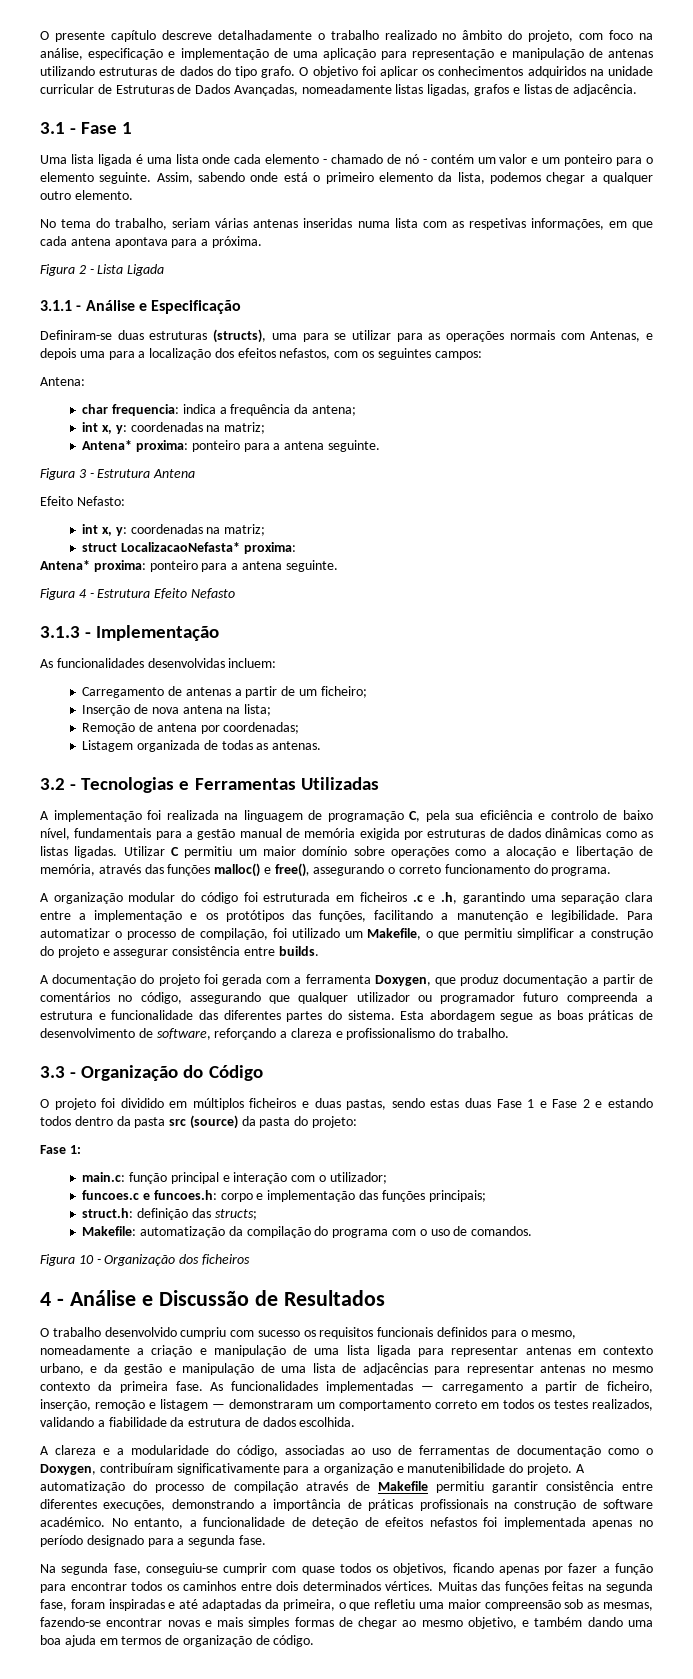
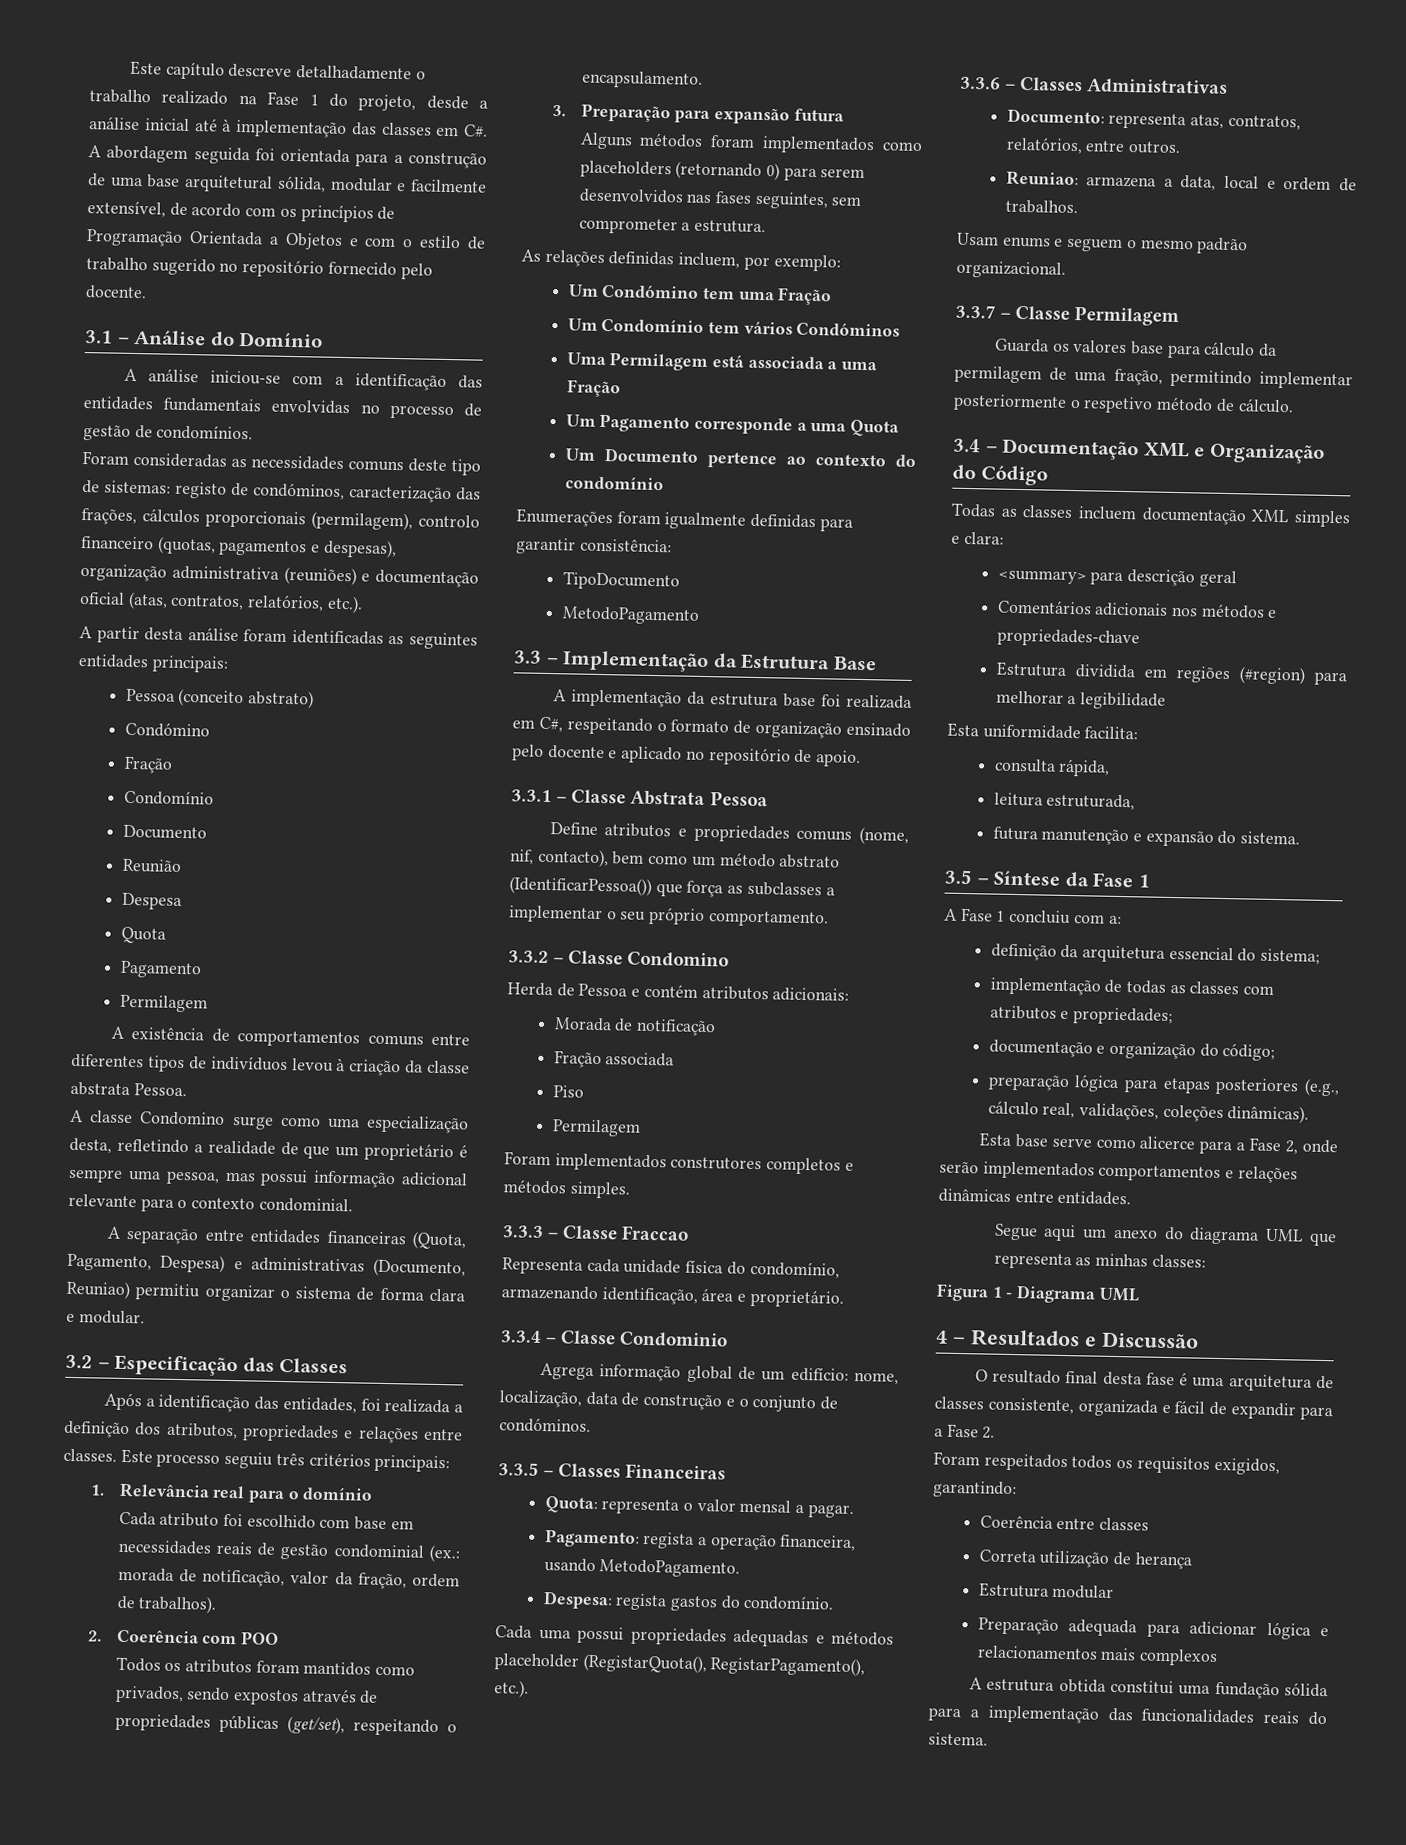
[40,31,105,42] O presente -> [129,60,162,76] Este
[442,30,654,42] [40,48,653,60] [40,66,653,78] [40,84,638,96] [40,122,133,134] [40,154,654,166] [40,172,653,184] [40,190,133,200] [40,218,653,230] [40,236,262,248] [40,264,165,276] [40,300,242,314] [40,329,653,343] [40,348,482,360] [40,377,85,386] [82,404,356,416] [82,422,266,434] [82,440,380,452] [40,468,196,480] [40,496,125,506] [82,524,266,536] [82,542,296,554] [40,560,338,572] [40,588,235,600] [40,625,220,641] [40,658,277,668] [82,686,367,698] [82,704,272,716] [82,722,300,734] [82,740,322,752] [40,777,379,793] [40,810,653,822] [40,828,653,840] [40,846,653,858] [40,863,612,877] [40,892,654,904] [40,910,653,922] [40,928,653,940] [40,946,319,958] [40,974,653,986] [40,992,653,1004] [40,1010,653,1022] [40,1028,510,1040] [40,1065,263,1081] [40,1098,653,1110] [40,1115,358,1129] [40,1145,81,1154] [82,1172,387,1184] [82,1190,486,1202] [82,1208,257,1220] [82,1226,533,1238] [40,1254,250,1266] [40,1290,136,1306] no âmbito do projeto, com foco na análise, especificação e implementação de uma aplicação para representação e manipulação de antenas utilizando estruturas de dados do tipo grafo. O objetivo foi aplicar os conhecimentos adquiridos na unidade curricular de Estruturas de Dados Avançadas, nomeadamente listas ligadas, grafos e listas de adjacência. // 3.1 - Fase 1 // Uma lista ligada é uma lista onde cada elemento - chamado de nó - contém um valor e um ponteiro para o elemento seguinte. Assim, sabendo onde está o primeiro elemento da lista, podemos chegar a qualquer outro elemento. // No tema do trabalho, seriam várias antenas inseridas numa lista com as respetivas informações, em que cada antena apontava para a próxima. // Figura 2 - Lista Ligada // 3.1.1 - Análise e Especificação // Definiram-se duas estruturas (structs), uma para se utilizar para as operações normais com Antenas, e depois uma para a localização dos efeitos nefastos, com os seguintes campos: // Antena: // char frequencia: indica a frequência da antena; // int x, y: coordenadas na matriz; // Antena* proxima: ponteiro para a antena seguinte. // Figura 3 - Estrutura Antena // Efeito Nefasto: // int x, y: coordenadas na matriz; // struct LocalizacaoNefasta* proxima: // Antena* proxima: ponteiro para a antena seguinte. // Figura 4 - Estrutura Efeito Nefasto // 3.1.3 - Implementação // As funcionalidades desenvolvidas incluem: // Carregamento de antenas a partir de um ficheiro; // Inserção de nova antena na lista; // Remoção de antena por coordenadas; // Listagem organizada de todas as antenas. // 3.2 - Tecnologias e Ferramentas Utilizadas // A implementação foi realizada na linguagem de programação C, pela sua eficiência e controlo de baixo nível, fundamentais para a gestão manual de memória exigida por estruturas de dados dinâmicas como as listas ligadas. Utilizar C permitiu um maior domínio sobre operações como a alocação e libertação de memória, através das funções malloc() e free(), assegurando o correto funcionamento do programa. // A organização modular do código foi estruturada em ficheiros .c e .h, garantindo uma separação clara entre a implementação e os protótipos das funções, facilitando a manutenção e legibilidade. Para automatizar o processo de compilação, foi utilizado um Makefile, o que permitiu simplificar a construção do projeto e assegurar consistência entre builds. // A documentação do projeto foi gerada com a ferramenta Doxygen, que produz documentação a partir de comentários no código, assegurando que qualquer utilizador ou programador futuro compreenda a estrutura e funcionalidade das diferentes partes do sistema. Esta abordagem segue as boas práticas de desenvolvimento de software, reforçando a clareza e profissionalismo do trabalho. // 3.3 - Organização do Código // O projeto foi dividido em múltiplos ficheiros e duas pastas, sendo estas duas Fase 1 e Fase 2 e estando todos dentro da pasta src (source) da pasta do projeto: // Fase 1: // main.c: função principal e interação com o utilizador; // funcoes.c e funcoes.h: corpo e implementação das funções principais; // struct.h: definição das structs; // Makefile: automatização da compilação do programa com o uso de comandos. // Figura 10 - Organização dos ficheiros // 4 - Análise -> [238,91,488,112] [89,116,488,139] [88,145,487,169] [88,173,488,193] [87,200,396,223] [86,229,486,250] [86,257,433,280] [85,285,147,300] [85,329,324,348] [123,368,483,391] [83,396,482,420] [83,424,254,441] [82,451,481,476] [82,480,481,504] [81,507,480,531] [81,535,397,559] [80,563,479,588] [79,591,363,614] [79,625,478,650] [78,653,229,673] [125,688,314,709] [124,721,210,738] [123,755,173,774] [123,789,214,806] [122,824,207,840] [121,858,182,873] [121,892,182,910] [120,926,166,944] [119,960,202,979] [119,994,208,1013] [110,1026,470,1048] [71,1053,470,1077] [70,1081,187,1097] [70,1109,469,1134] [69,1137,468,1162] [68,1168,468,1189] [68,1193,353,1213] [106,1226,467,1250] [67,1253,466,1278] [66,1280,465,1302] [66,1310,145,1325] [65,1354,349,1377] [103,1392,464,1414] [64,1420,463,1444] [63,1448,451,1473] [90,1482,374,1504] [118,1511,414,1531] [117,1539,460,1563] [117,1567,460,1590] [116,1595,217,1614] [88,1629,279,1645] [115,1656,416,1676] [114,1685,379,1706] [114,1713,457,1737] [581,70,703,89] [552,103,844,125] [579,132,923,155] [579,160,866,182] [578,188,862,210] [578,217,766,235] [521,249,841,272] [567,283,833,306] [567,317,901,337] [566,352,878,372] [566,379,621,398] [565,413,900,437] [564,448,917,469] [564,475,664,491] [516,508,853,532] [516,537,672,555] [562,571,680,591] [561,606,700,625] [513,650,877,673] [552,689,913,709] [512,716,911,739] [512,744,862,768] [511,789,768,807] [549,822,909,845] [510,848,841,869] [509,876,835,898] [508,905,829,928] [508,950,730,968] [507,982,850,1002] [553,1017,716,1037] [553,1050,675,1069] [552,1085,584,1098] [551,1119,641,1137] [504,1151,854,1175] [503,1179,630,1199] [502,1225,690,1241] [502,1257,840,1279] [501,1285,844,1308] [500,1330,729,1348] [539,1362,899,1385] [499,1390,839,1413] [499,1417,591,1433] [498,1462,727,1480] [544,1496,854,1519] [543,1529,857,1552] [543,1558,741,1578] [542,1591,835,1612] [495,1625,894,1648] [494,1653,866,1677] [494,1680,529,1698] [960,76,1229,95] [1006,108,1301,131] [1005,136,1181,155] [1005,170,1357,192] [1004,199,1078,215] [957,232,1249,255] [956,260,1066,279] [955,304,1180,327] [994,338,1278,359] [954,365,1353,390] [953,393,1294,414] [953,438,1325,464] [952,464,1048,486] [951,502,1351,528] [951,531,1004,545] [997,569,1237,588] [997,599,1278,619] [996,628,1140,648] [995,661,1347,686] [995,690,1166,710] [947,722,1139,740] [993,758,1111,777] [993,792,1136,811] [992,826,1301,847] [944,869,1151,888] [944,907,1122,925] [990,943,1321,965] [989,977,1275,996] [989,1005,1173,1026] [988,1039,1276,1062] [987,1074,1340,1097] [987,1100,1310,1124] [978,1132,1338,1155] [939,1161,1298,1184] [938,1188,1132,1206] [993,1223,1337,1247] [993,1252,1206,1270] [936,1283,1140,1304] [935,1329,1080,1348] na Fase 1 do projeto, desde a análise inicial até à implementação das classes em C#. A abordagem seguida foi orientada para a construção de uma base arquitetural sólida, modular e facilmente extensível, de acordo com os princípios de Programação Orientada a Objetos e com o estilo de trabalho sugerido no repositório fornecido pelo docente. // 3.1 – Análise do Domínio // A análise iniciou-se com a identificação das entidades fundamentais envolvidas no processo de gestão de condomínios. // Foram consideradas as necessidades comuns deste tipo de sistemas: registo de condóminos, caracterização das frações, cálculos proporcionais (permilagem), controlo financeiro (quotas, pagamentos e despesas), organização administrativa (reuniões) e documentação oficial (atas, contratos, relatórios, etc.). // A partir desta análise foram identificadas as seguintes entidades principais: // Pessoa (conceito abstrato) // Condómino // Fração // Condomínio // Documento // Reunião // Despesa // Quota // Pagamento // Permilagem // A existência de comportamentos comuns entre diferentes tipos de indivíduos levou à criação da classe abstrata Pessoa. // A classe Condomino surge como uma especialização desta, refletindo a realidade de que um proprietário é sempre uma pessoa, mas possui informação adicional relevante para o contexto condominial. // A separação entre entidades financeiras (Quota, Pagamento, Despesa) e administrativas (Documento, Reuniao) permitiu organizar o sistema de forma clara e modular. // 3.2 – Especificação das Classes // Após a identificação das entidades, foi realizada a definição dos atributos, propriedades e relações entre classes. Este processo seguiu três critérios principais: // 1. Relevância real para o domínio // Cada atributo foi escolhido com base em necessidades reais de gestão condominial (ex.: morada de notificação, valor da fração, ordem de trabalhos). // 2. Coerência com POO // Todos os atributos foram mantidos como privados, sendo expostos através de propriedades públicas (get/set), respeitando o encapsulamento. // 3. Preparação para expansão futura // Alguns métodos foram implementados como placeholders (retornando 0) para serem desenvolvidos nas fases seguintes, sem comprometer a estrutura. // As relações definidas incluem, por exemplo: // Um Condómino tem uma Fração // Um Condomínio tem vários Condóminos // Uma Permilagem está associada a uma Fração // Um Pagamento corresponde a uma Quota // Um Documento pertence ao contexto do condomínio // Enumerações foram igualmente definidas para garantir consistência: // TipoDocumento // MetodoPagamento // 3.3 – Implementação da Estrutura Base // A implementação da estrutura base foi realizada em C#, respeitando o formato de organização ensinado pelo docente e aplicado no repositório de apoio. // 3.3.1 – Classe Abstrata Pessoa // Define atributos e propriedades comuns (nome, nif, contacto), bem como um método abstrato (IdentificarPessoa()) que força as subclasses a implementar o seu próprio comportamento. // 3.3.2 – Classe Condomino // Herda de Pessoa e contém atributos adicionais: // Morada de notificação // Fração associada // Piso // Permilagem // Foram implementados construtores completos e métodos simples. // 3.3.3 – Classe Fraccao // Representa cada unidade física do condomínio, armazenando identificação, área e proprietário. // 3.3.4 – Classe Condominio // Agrega informação global de um edifício: nome, localização, data de construção e o conjunto de condóminos. // 3.3.5 – Classes Financeiras // Quota: representa o valor mensal a pagar. // Pagamento: regista a operação financeira, usando MetodoPagamento. // Despesa: regista gastos do condomínio. // Cada uma possui propriedades adequadas e métodos placeholder (RegistarQuota(), RegistarPagamento(), etc.). // 3.3.6 – Classes Administrativas // Documento: representa atas, contratos, relatórios, entre outros. // Reuniao: armazena a data, local e ordem de trabalhos. // Usam enums e seguem o mesmo padrão organizacional. // 3.3.7 – Classe Permilagem // Guarda os valores base para cálculo da permilagem de uma fração, permitindo implementar posteriormente o respetivo método de cálculo. // 3.4 – Documentação XML e Organização do Código // Todas as classes incluem documentação XML simples e clara: // <summary> para descrição geral // Comentários adicionais nos métodos e propriedades-chave // Estrutura dividida em regiões (#region) para melhorar a legibilidade // Esta uniformidade facilita: // consulta rápida, // leitura estruturada, // futura manutenção e expansão do sistema. // 3.5 – Síntese da Fase 1 // A Fase 1 concluiu com a: // definição da arquitetura essencial do sistema; // implementação de todas as classes com atributos e propriedades; // documentação e organização do código; // preparação lógica para etapas posteriores (e.g., cálculo real, validações, coleções dinâmicas). // Esta base serve como alicerce para a Fase 2, onde serão implementados comportamentos e relações dinâmicas entre entidades. // Segue aqui um anexo do diagrama UML que representa as minhas classes: // Figura 1 - Diagrama UML // 4 – Resultados
[254,1290,385,1306] [40,1327,577,1339] [40,1345,653,1357] [40,1363,653,1375] [40,1381,653,1393] [40,1399,653,1411] [40,1417,356,1427] [40,1445,653,1457] [40,1463,585,1475] [40,1481,653,1493] [40,1499,653,1511] [40,1517,654,1529] [40,1535,266,1547] [40,1563,653,1575] [40,1581,653,1593] [40,1599,653,1611] [40,1617,653,1629] [40,1635,315,1647] de Resultados // O trabalho desenvolvido cumpriu com sucesso os requisitos funcionais definidos para o mesmo, nomeadamente a criação e manipulação de uma lista ligada para representar antenas em contexto urbano, e da gestão e manipulação de uma lista de adjacências para representar antenas no mesmo contexto da primeira fase. As funcionalidades implementadas — carregamento a partir de ficheiro, inserção, remoção e listagem — demonstraram um comportamento correto em todos os testes realizados, validando a fiabilidade da estrutura de dados escolhida. // A clareza e a modularidade do código, associadas ao uso de ferramentas de documentação como o Doxygen, contribuíram significativamente para a organização e manutenibilidade do projeto. A automatização do processo de compilação através de Makefile permitiu garantir consistência entre diferentes execuções, demonstrando a importância de práticas profissionais na construção de software académico. No entanto, a funcionalidade de deteção de efeitos nefastos foi implementada apenas no período designado para a segunda fase. // Na segunda fase, conseguiu-se cumprir com quase todos os objetivos, ficando apenas por fazer a função para encontrar todos os caminhos entre dois determinados vértices. Muitas das funções feitas na segunda fase, foram inspiradas e até adaptadas da primeira, o que refletiu uma maior compreensão sob as mesmas, fazendo-se encontrar novas e mais simples formas de chegar ao mesmo objetivo, e também dando uma boa ajuda em termos de organização de código. -> [974,1369,1334,1392] [934,1396,1333,1421] [934,1423,996,1439] [933,1451,1280,1476] [933,1480,1017,1499] [979,1515,1149,1531] [978,1549,1192,1570] [978,1582,1115,1600] [977,1617,1329,1640] [976,1645,1218,1667] [968,1677,1328,1700] [928,1705,1327,1726] [928,1732,988,1746] // O resultado final desta fase é uma arquitetura de classes consistente, organizada e fácil de expandir para a Fase 2. // Foram respeitados todos os requisitos exigidos, garantindo: // Coerência entre classes // Correta utilização de herança // Estrutura modular // Preparação adequada para adicionar lógica e relacionamentos mais complexos // A estrutura obtida constitui uma fundação sólida para a implementação das funcionalidades reais do sistema.

